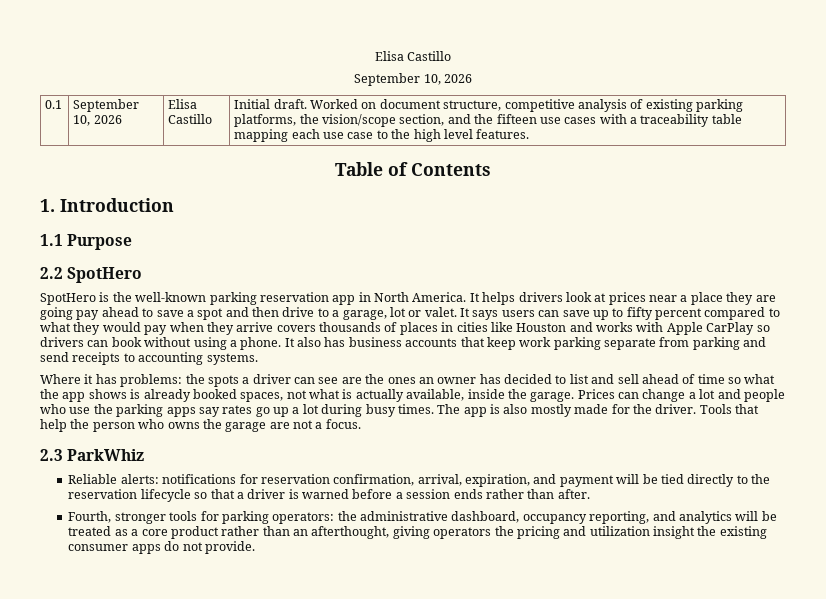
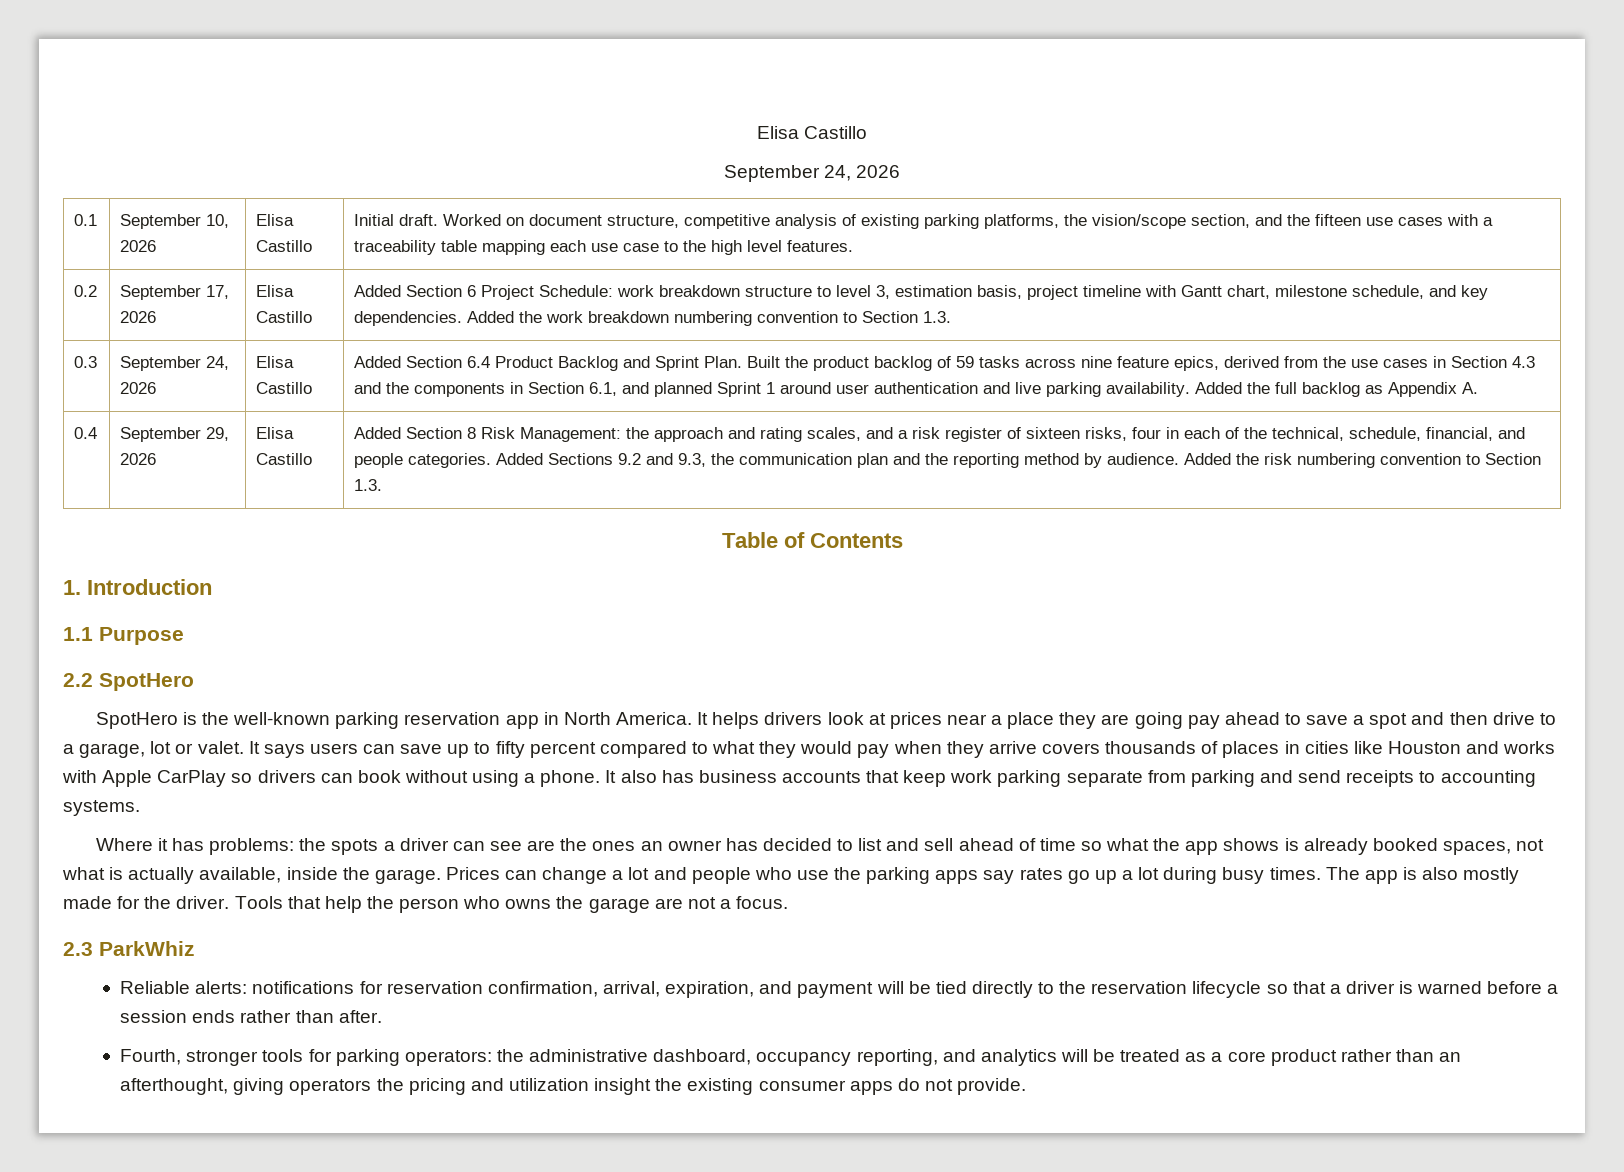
[423,74,441,85] 10, -> [824,165,851,181] 24,
(530, 134) none -> [74,285,98,297] [120,285,230,300] [120,311,157,323] [256,285,295,297] [256,311,313,323] [354,285,1489,300] [354,311,952,326] [74,356,98,368] [120,356,230,371] [120,382,157,394] [256,356,295,368] [256,382,313,394] [354,356,1536,371] [354,382,1479,397] [74,427,98,439] [120,427,230,442] [120,453,157,465] [256,427,295,439] [256,453,313,465] [354,427,1526,442] [354,453,1542,468] [354,479,383,491] // 0.2 | September 17, 2026 | Elisa Castillo | Added Section 6 Project Schedule: work breakdown structure to level 3, estimation basis, project timeline with Gantt chart, milestone schedule, and key dependencies. Added the work breakdown numbering convention to Section 1.3. // 0.3 | September 24, 2026 | Elisa Castillo | Added Section 6.4 Product Backlog and Sprint Plan. Built the product backlog of 59 tasks across nine feature epics, derived from the use cases in Section 4.3 and the components in Section 6.1, and planned Sprint 1 around user authentication and live parking availability. Added the full backlog as Appendix A. // 0.4 | September 29, 2026 | Elisa Castillo | Added Section 8 Risk Management: the approach and rating scales, and a risk register of sixteen risks, four in each of the technical, schedule, financial, and people categories. Added Sections 9.2 and 9.3, the communication plan and the reporting method by audience. Added the risk numbering convention to Section 1.3.

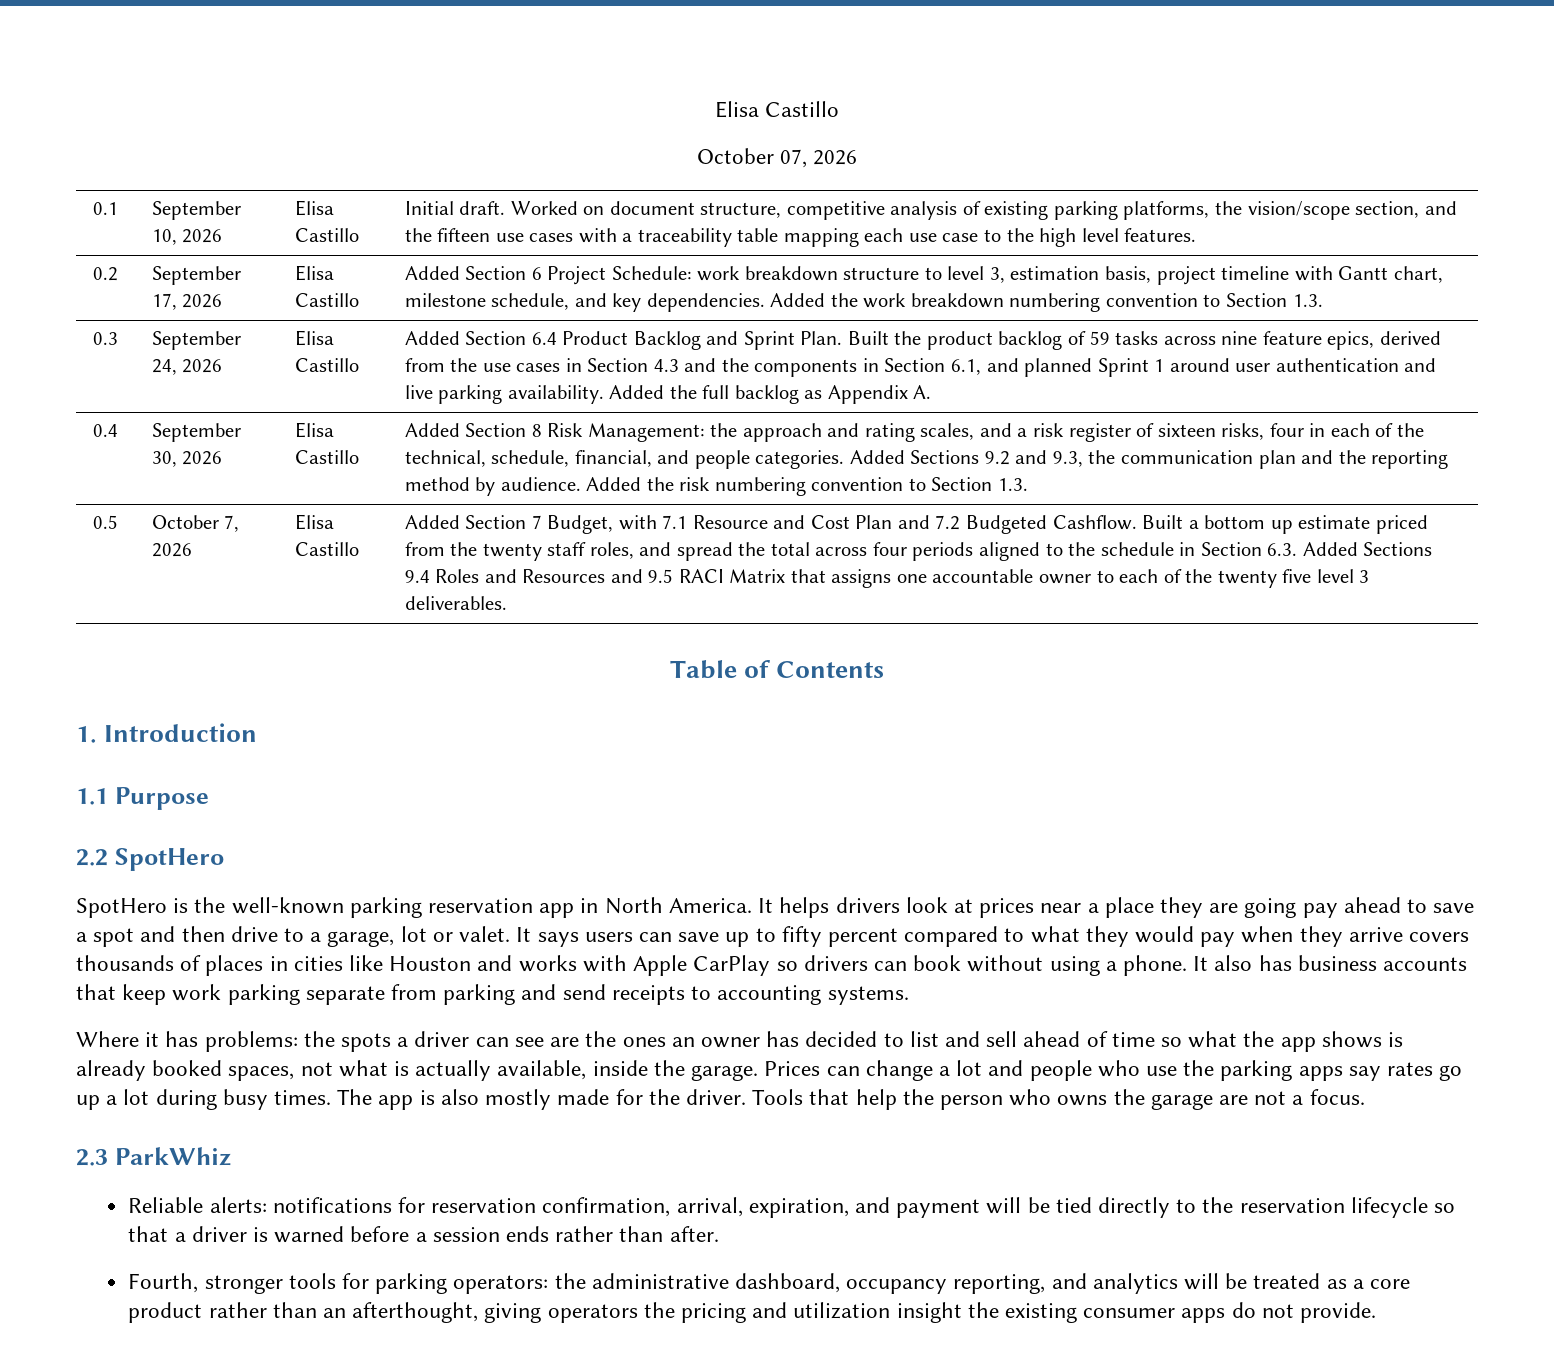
[723,165,851,182] September 24, -> [696,148,807,168] October 07,
[206,427,230,441] 29, -> [151,451,177,467] 30,
(383, 485) none -> [92,515,118,529] [151,515,240,532] [151,543,192,557] [294,514,334,530] [294,542,359,556] [404,515,1428,534] [404,542,1433,561] [404,569,1370,588] [404,596,507,610] // 0.5 | October 7, 2026 | Elisa Castillo | Added Section 7 Budget, with 7.1 Resource and Cost Plan and 7.2 Budgeted Cashflow. Built a bottom up estimate priced from the twenty staff roles, and spread the total across four periods aligned to the schedule in Section 6.3. Added Sections 9.4 Roles and Resources and 9.5 RACI Matrix that assigns one accountable owner to each of the twenty five level 3 deliverables.

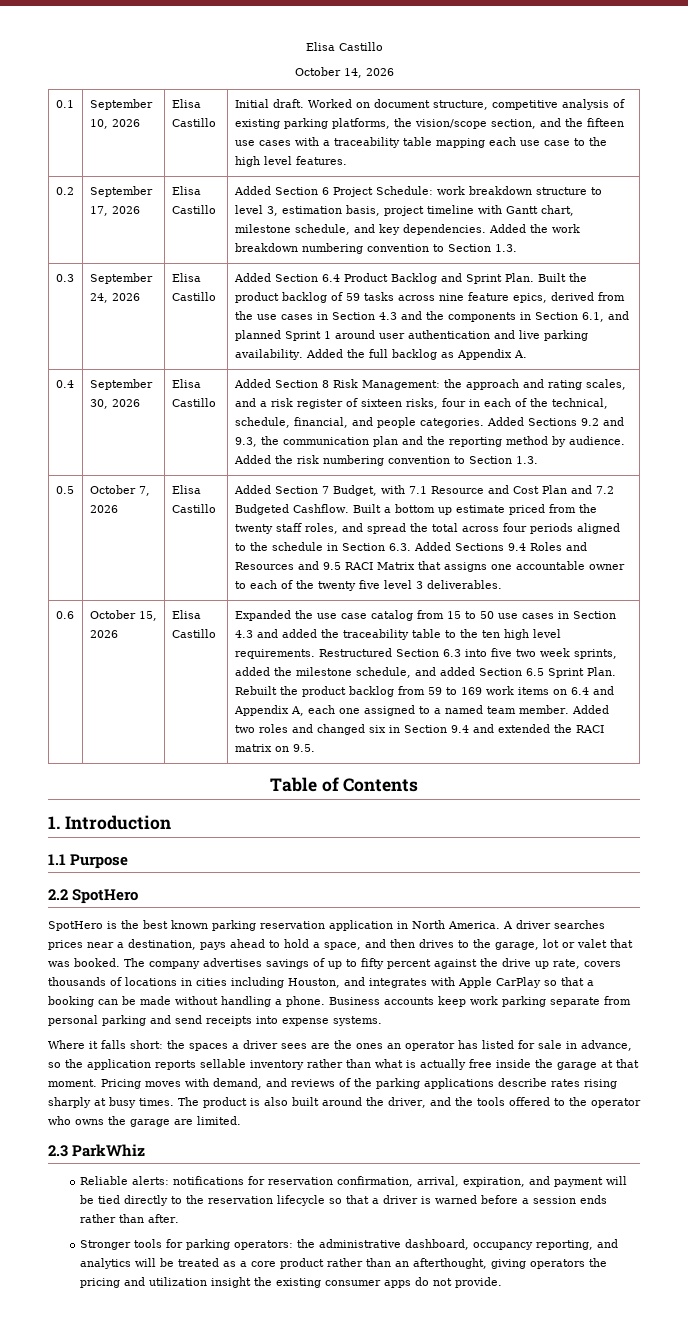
[780,149,807,168] 07, -> [343,68,362,78] 14,
(507, 603) none -> [55,611,74,619] [89,610,157,621] [89,630,118,638] [171,610,201,619] [171,629,216,638] [234,610,616,621] [234,629,561,640] [234,648,617,659] [234,667,616,678] [234,686,614,697] [233,705,609,716] [234,724,604,735] [234,744,315,752] // 0.6 | October 15, 2026 | Elisa Castillo | Expanded the use case catalog from 15 to 50 use cases in Section 4.3 and added the traceability table to the ten high level requirements. Restructured Section 6.3 into five two week sprints, added the milestone schedule, and added Section 6.5 Sprint Plan. Rebuilt the product backlog from 59 to 169 work items on 6.4 and Appendix A, each one assigned to a named team member. Added two roles and changed six in Section 9.4 and extended the RACI matrix on 9.5.
[231,897,344,914] well-known -> [143,920,208,929] best known
[539,903,575,918] app -> [329,920,393,931] application
[758,897,1475,918] [76,926,1403,947] It helps drivers look at prices near a place they are going pay ahead to save a spot and then drive to a garage, lot or valet. It says users can save up to fifty percent compared to what they would pay when they arrive -> [503,920,605,929] [48,939,633,950] [48,958,580,969] A driver searches prices near a destination, pays ahead to hold a space, and then drives to the garage, lot or valet that was booked. The company advertises savings of up to fifty percent against the drive up rate,
[205,955,264,976] places -> [125,977,177,986] locations
[349,955,1468,976] [76,984,116,1000] like Houston and works with Apple CarPlay so drivers can book without using a phone. It also has business accounts that -> [231,977,594,988] [48,996,434,1007] including Houston, and integrates with Apple CarPlay so that a booking can be made without handling a phone. Business accounts
(438, 992) none -> [48,1015,98,1026] personal
[691,985,822,1005] to accounting -> [256,1016,329,1026] into expense
[165,1031,1404,1052] [76,1060,333,1081] has problems: the spots a driver can see are the ones an owner has decided to list and sell ahead of time so what the app shows is already booked spaces, not -> [101,1040,632,1051] [48,1059,371,1070] falls short: the spaces a driver sees are the ones an operator has listed for sale in advance, so the application reports sellable inventory rather than
[497,1060,587,1080] available, -> [469,1059,492,1068] free
[691,1060,1463,1081] [76,1089,217,1110] garage. Prices can change a lot and people who use the parking apps say rates go up a lot during -> [557,1059,639,1070] [48,1078,617,1089] [48,1097,106,1108] garage at that moment. Pricing moves with demand, and reviews of the parking applications describe rates rising sharply at
[378,1095,414,1110] app -> [203,1097,247,1108] product
[485,1089,1003,1110] mostly made for the driver. Tools that help the person -> [292,1097,641,1108] built around the driver, and the tools offered to the operator
[1254,1089,1365,1105] not a focus. -> [197,1116,241,1125] limited.
[128,1273,283,1294] Fourth, stronger -> [80,1240,132,1250] Stronger

